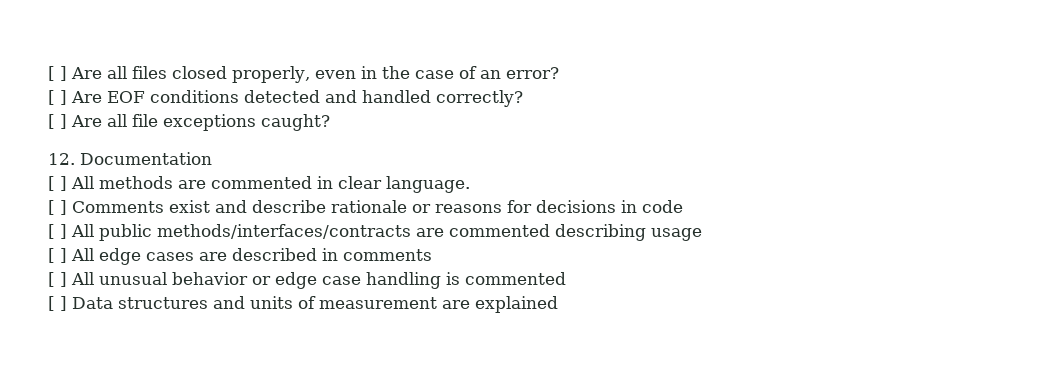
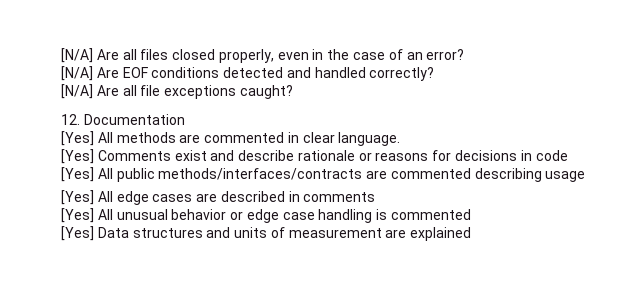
[48,66,67,81] [ ] -> [61,48,93,63] [N/A]
[48,90,67,105] [ ] -> [61,66,93,81] [N/A]
[48,114,67,129] [ ] -> [61,84,93,99] [N/A]
[48,176,67,191] [ ] -> [61,131,94,146] [Yes]
[48,200,67,215] [ ] -> [61,149,94,164] [Yes]
[48,224,67,239] [ ] -> [61,167,94,182] [Yes]
[48,248,67,263] [ ] -> [61,190,94,205] [Yes]
[48,272,67,287] [ ] -> [61,208,94,223] [Yes]
[48,296,67,311] [ ] -> [61,226,94,241] [Yes]

